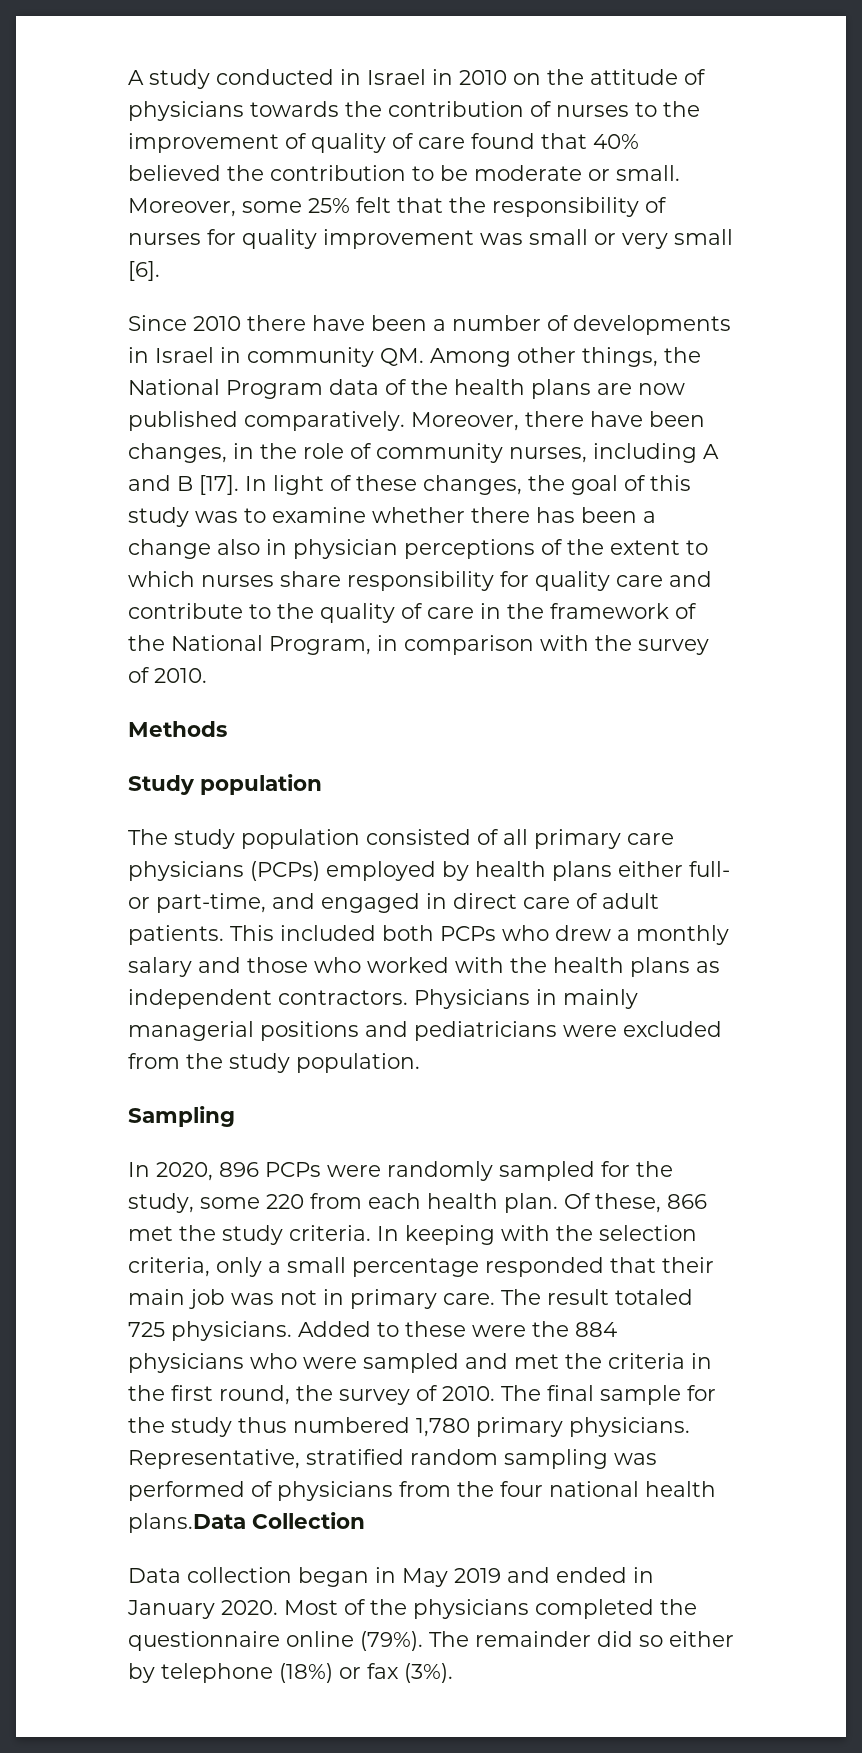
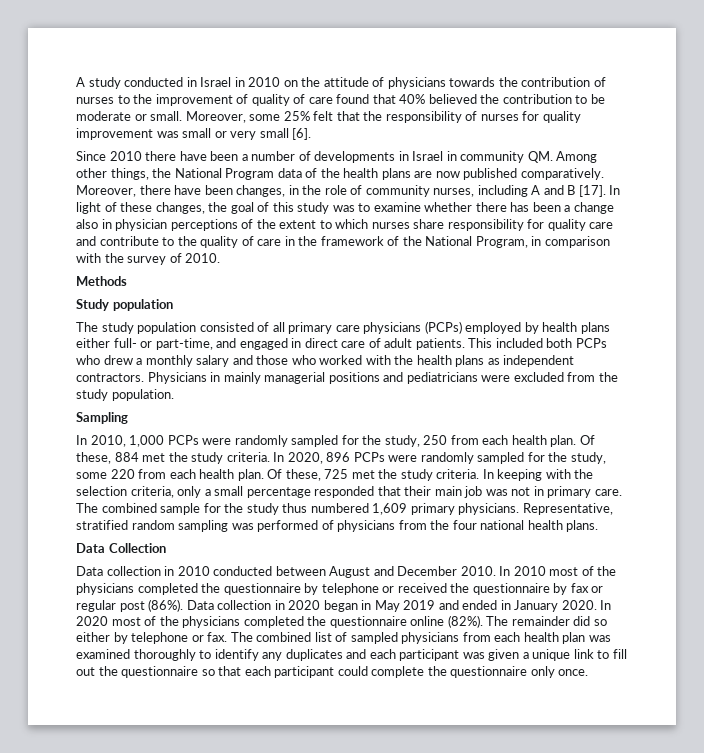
(150, 1169) none -> [90,435,595,447] [76,452,285,464] 2010, 1,000 PCPs were randomly sampled for the study, 250 from each health plan. Of these, 884 met the study criteria. In
[667,1194,707,1209] 866 -> [324,469,349,479] 725
[547,1289,693,1305] [128,1321,617,1341] [128,1353,712,1373] [128,1385,594,1405] result totaled 725 physicians. Added to these were the 884 physicians who were sampled and met the criteria in the first round, the survey of 2010. The final -> [101,503,157,513] combined
[416,1418,470,1437] 1,780 -> [372,503,408,515] 1,609
[128,1513,246,1533] plans.Data -> [566,520,599,532] [76,543,105,553] plans. // Data
(292, 1575) none -> [164,566,617,578] [76,583,604,595] [76,599,321,612] in 2010 conducted between August and December 2010. In 2010 most of the physicians completed the questionnaire by telephone or received the questionnaire by fax or regular post (86%). Data collection in 2020
[284,1600,338,1615] Most -> [600,600,612,610] [76,616,141,626] In 2020 most
[360,1631,423,1651] (79%). -> [447,615,483,628] (82%).
[279,1663,453,1683] (18%) or fax (3%). -> [191,632,611,644] [76,649,627,661] [76,666,589,678] or fax. The combined list of sampled physicians from each health plan was examined thoroughly to identify any duplicates and each participant was given a unique link to fill out the questionnaire so that each participant could complete the questionnaire only once.

